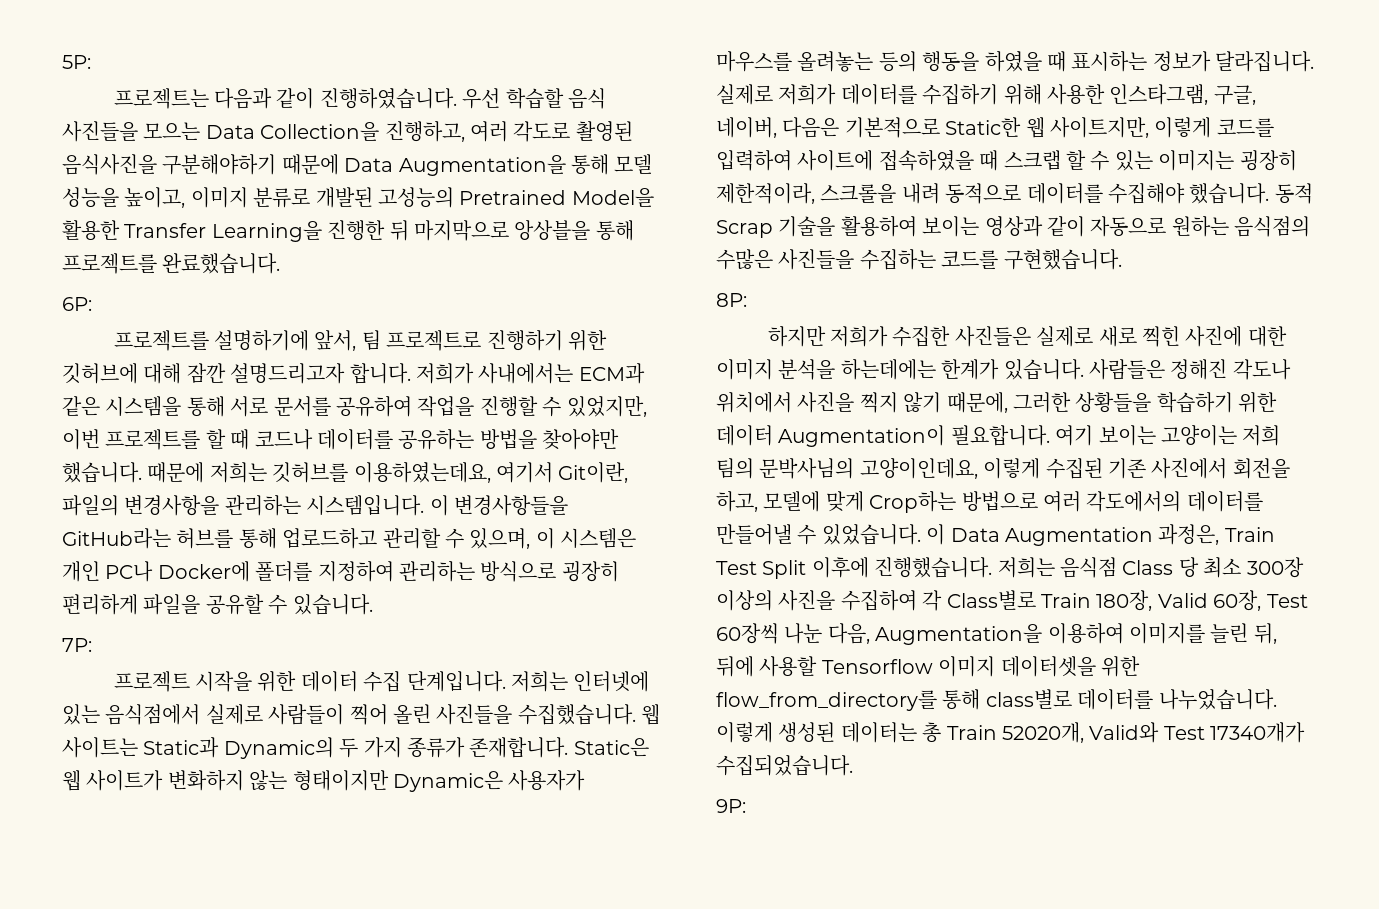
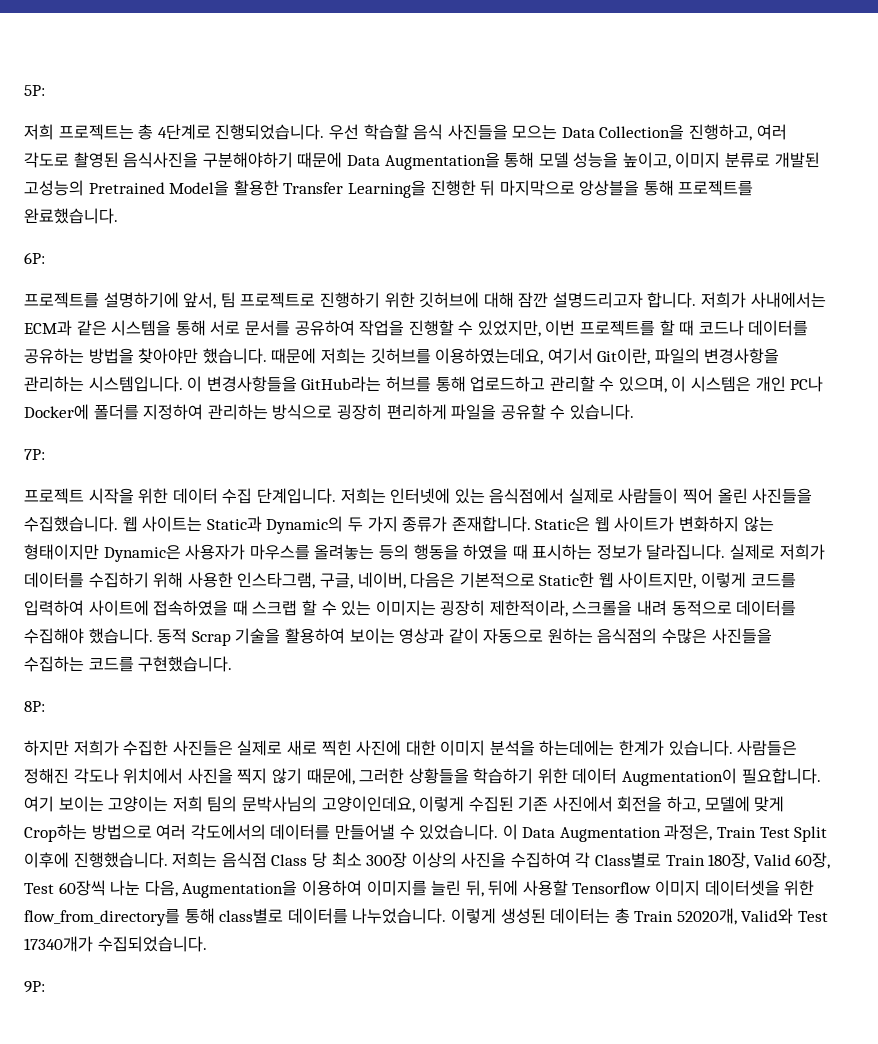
[113,88,457,109] 프로젝트는 다음과 같이 진행하였습니다. -> [24,124,325,140] 저희 프로젝트는 총 4단계로 진행되었습니다.

